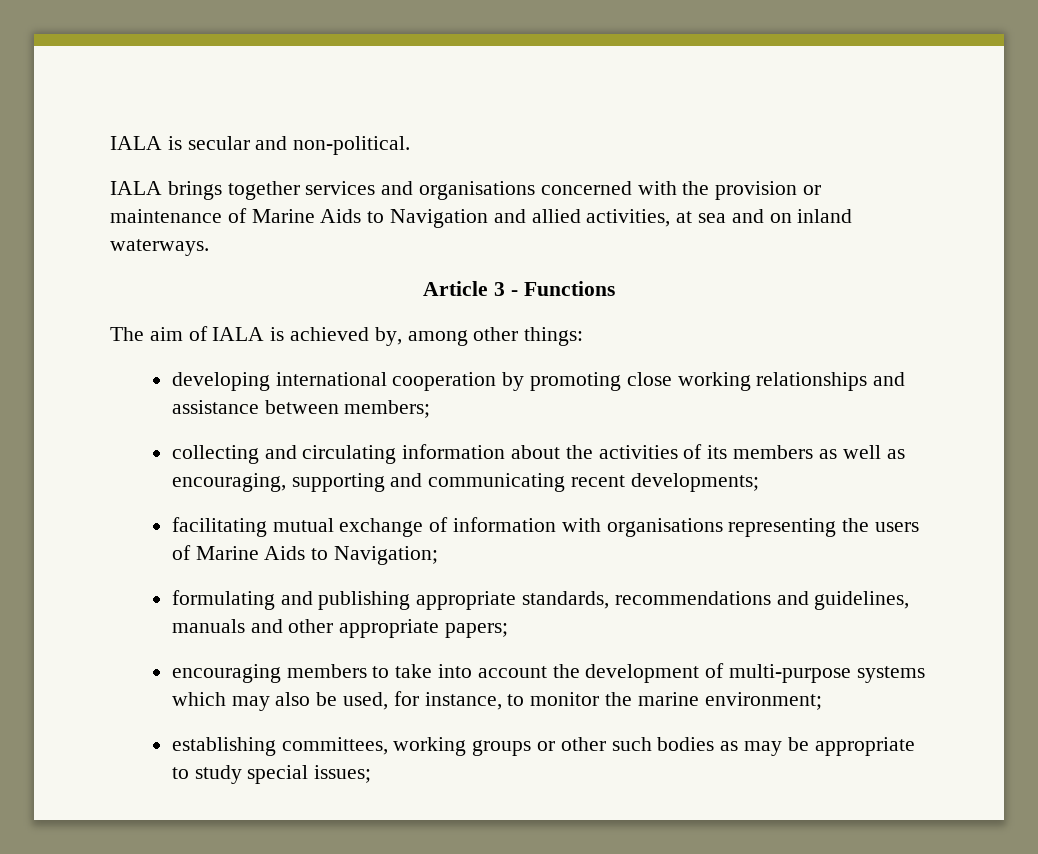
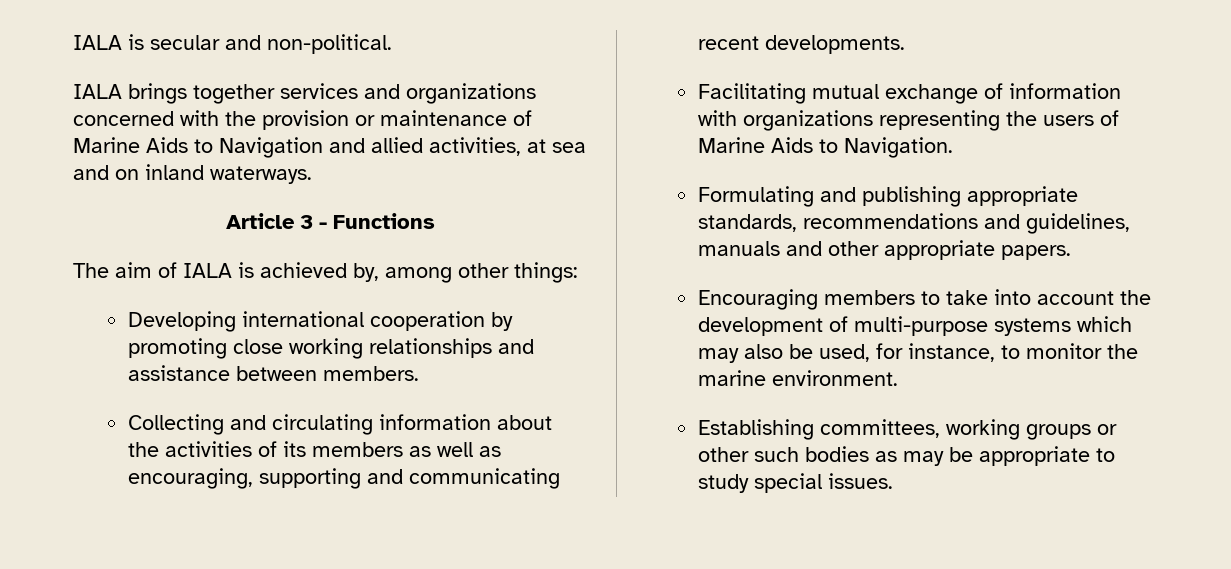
[419,181,536,200] organisations -> [406,83,536,104] organizations
[171,372,270,391] developing -> [127,311,236,332] Developing
[344,400,431,418] [171,445,259,464] members; // collecting -> [322,366,419,381] [127,414,224,435] members. // Collecting
[630,473,759,492] [171,517,267,537] developments; // facilitating -> [764,35,905,54] [697,83,806,104] developments. // Facilitating
[606,518,723,537] organisations -> [742,110,873,131] organizations
[334,546,439,565] [171,590,275,610] Navigation; // formulating -> [843,137,953,158] [697,186,814,207] Navigation. // Formulating
[445,623,509,638] [171,664,281,683] papers; // encouraging -> [1000,245,1071,260] [697,289,818,310] papers. // Encouraging
[704,692,822,710] [171,737,276,756] environment; // establishing -> [771,370,898,386] [697,419,814,440] environment. // Establishing
[314,765,372,783] issues; -> [827,473,893,489] issues.

